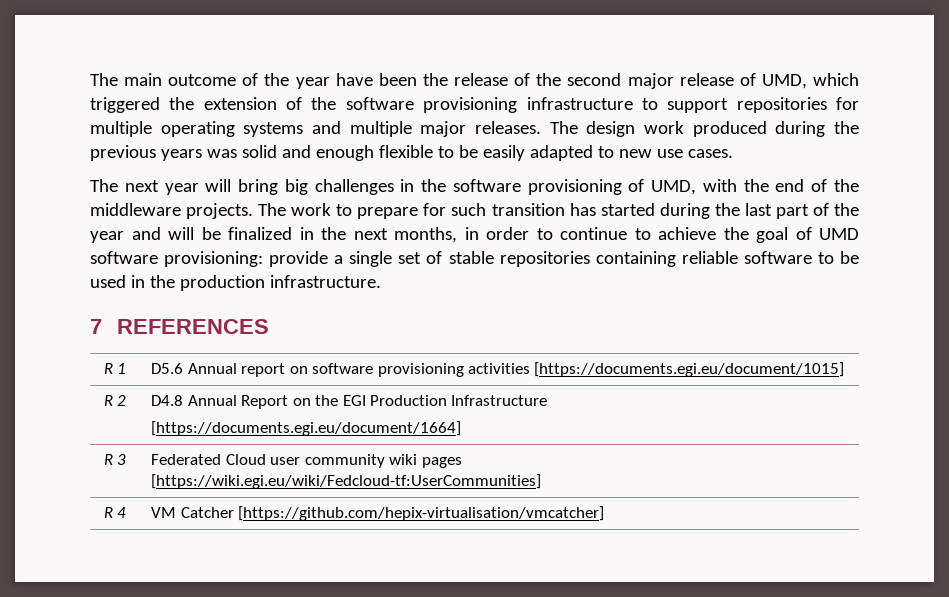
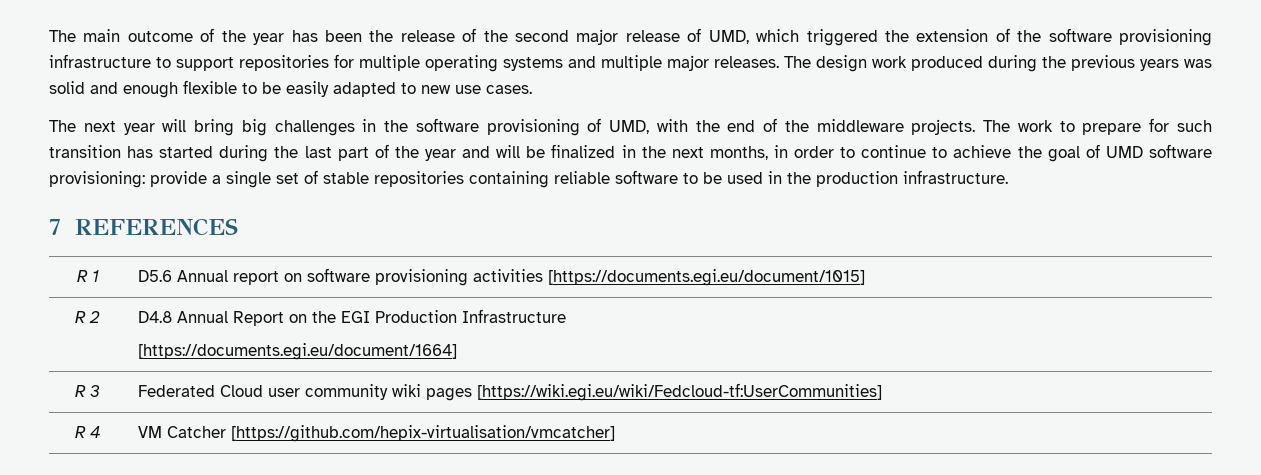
[335,73,373,86] have -> [291,30,318,42] has

